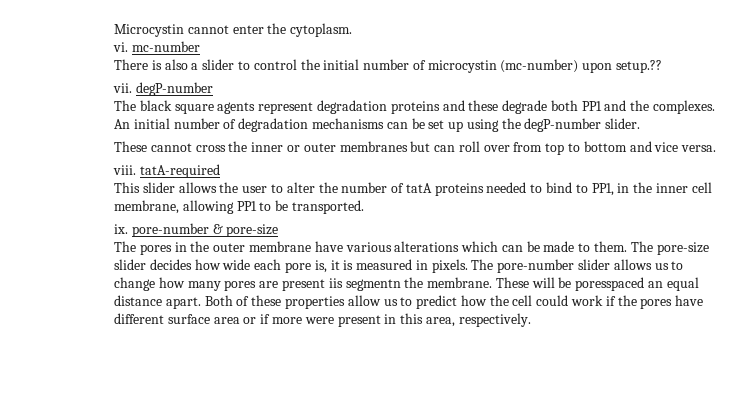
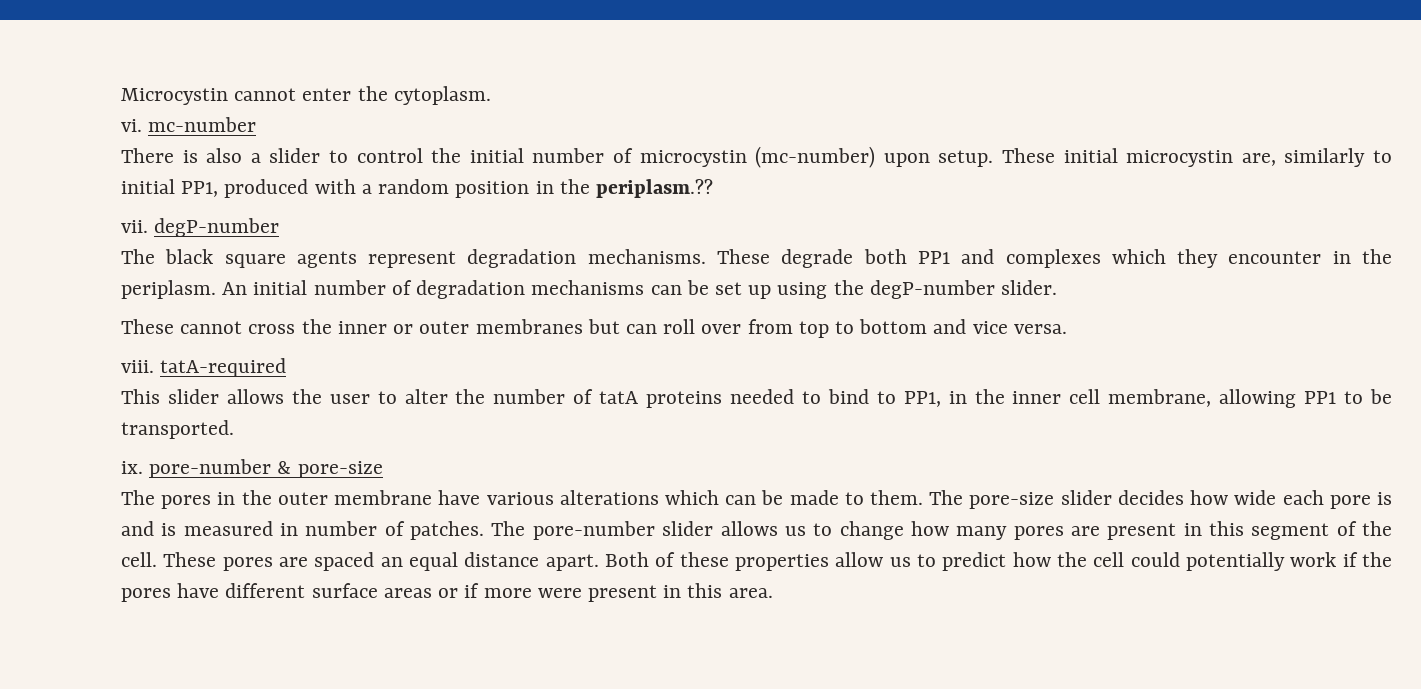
[616,60,663,73] setup.?? -> [938,148,1392,167] [121,179,713,198] setup. These initial microcystin are, similarly to initial PP1, produced with a random position in the periplasm.??
[390,100,499,114] proteins and these -> [587,249,771,264] mechanisms. These
[630,100,716,114] the complexes. -> [1005,249,1393,268] [121,280,217,299] complexes which they encounter in the periplasm.
[314,260,340,273] is, it -> [1377,492,1392,505] [121,521,155,536] is and
[431,259,468,273] pixels. -> [305,521,485,540] number of patches.
[328,277,645,291] iis segmentn the membrane. These will be poresspaced -> [1183,521,1393,540] [121,552,375,571] in this segment of the cell. These pores are spaced
(569, 300) none -> [1186,552,1286,571] potentially
[213,317,240,324] area -> [383,588,432,598] areas
[425,313,531,327] area, respectively. -> [728,588,773,598] area.

